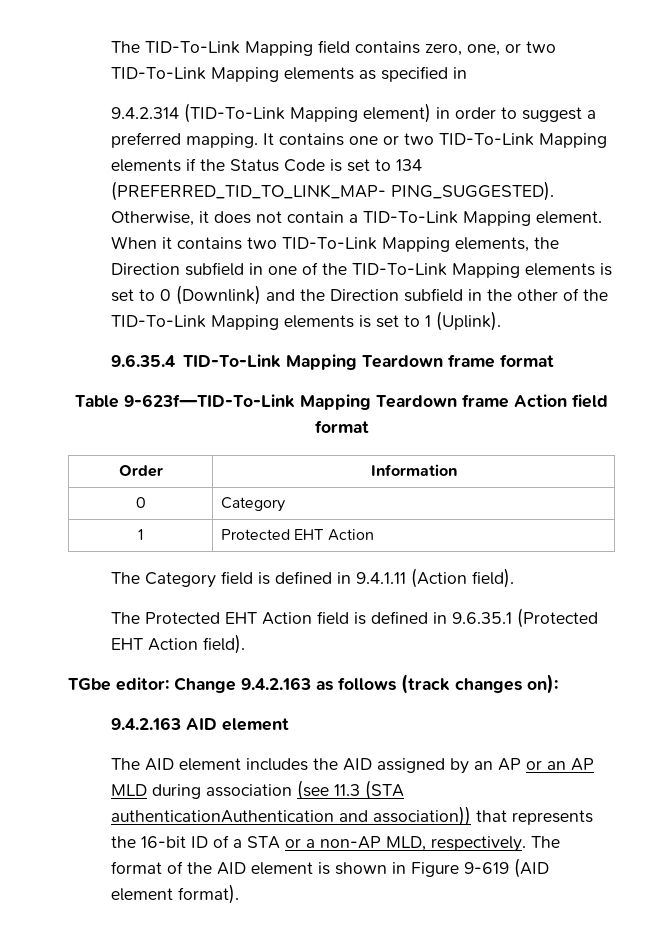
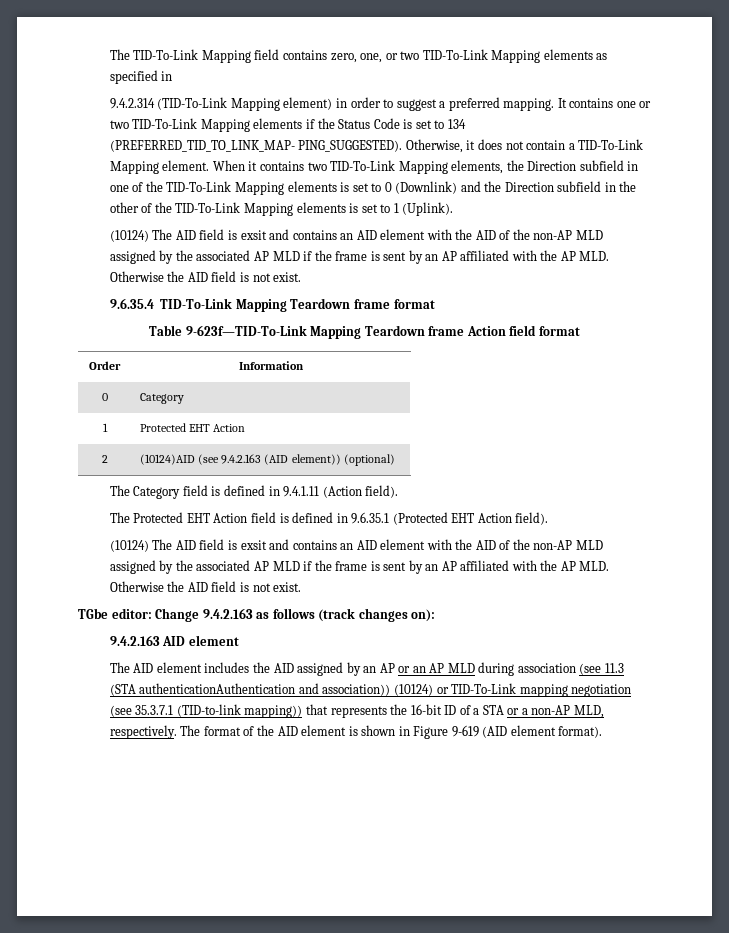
(501, 321) none -> [109,229,603,242] [109,250,610,264] [109,271,302,282] // (10124) The AID field is exsit and contains an AID element with the AID of the non-AP MLD assigned by the associated AP MLD if the frame is sent by an AP affiliated with the AP MLD. Otherwise the AID field is not exist.
(374, 535) none -> [101,455,108,463] [140,454,395,466] // 2 | (10124)AID (see 9.4.2.163 (AID element)) (optional)
(245, 644) none -> [109,539,603,552] [109,560,610,574] [109,581,302,592] // (10124) The AID field is exsit and contains an AID element with the AID of the non-AP MLD assigned by the associated AP MLD if the frame is sent by an AP affiliated with the AP MLD. Otherwise the AID field is not exist.
(471, 816) none -> [393,683,632,697] [109,704,303,718] (10124) or TID-To-Link mapping negotiation (see 35.3.7.1 (TID-to-link mapping))

